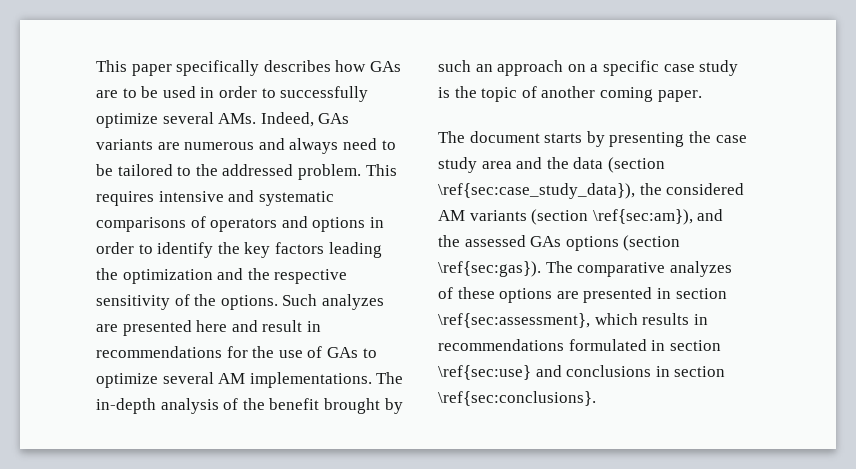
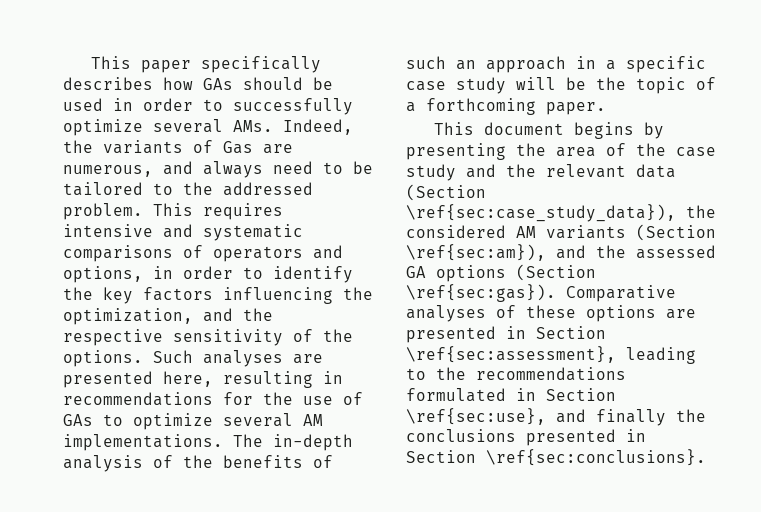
[96,88,137,98] are to -> [243,77,303,90] should
[318,113,350,124] [96,139,255,150] GAs variants are numerous -> [63,140,293,154] [63,165,153,177] the variants of Gas are numerous,
[312,217,366,232] options -> [63,266,143,283] options,
[328,242,382,258] [96,268,213,284] leading the optimization -> [223,287,373,304] [63,308,193,325] influencing the optimization,
[321,294,384,310] [96,320,303,336] analyzes are presented here and result -> [203,350,323,367] [63,371,313,388] analyses are presented here, resulting
[269,398,403,414] benefit brought by -> [223,455,333,468] benefits of
[567,64,586,72] on -> [576,56,596,69] in
[438,87,450,98] is -> [516,77,586,90] will be
[541,86,653,102] another coming -> [406,98,536,115] a forthcoming
[438,131,685,147] The document starts by presenting -> [433,122,664,139] [406,143,626,160] This document begins by presenting the area of
[481,157,665,173] area and the data (section -> [466,164,676,178] [406,184,486,201] and the relevant data (Section
[531,209,589,225] (section -> [636,224,716,241] (Section
[530,235,681,251] [438,261,732,277] GAs options (section \ref{sec:gas}). The comparative analyzes -> [406,264,596,282] [406,284,676,302] [406,305,486,322] GA options (Section \ref{sec:gas}). Comparative analyses
[675,288,727,299] [438,313,708,328] [438,339,721,351] [438,365,726,380] section \ref{sec:assessment}, which results in recommendations formulated in section \ref{sec:use} and conclusions in section -> [536,326,606,339] [406,346,696,364] [406,367,626,381] [406,388,616,402] [406,408,706,426] [406,429,646,446] [406,450,476,463] Section \ref{sec:assessment}, leading to the recommendations formulated in Section \ref{sec:use}, and finally the conclusions presented in Section

